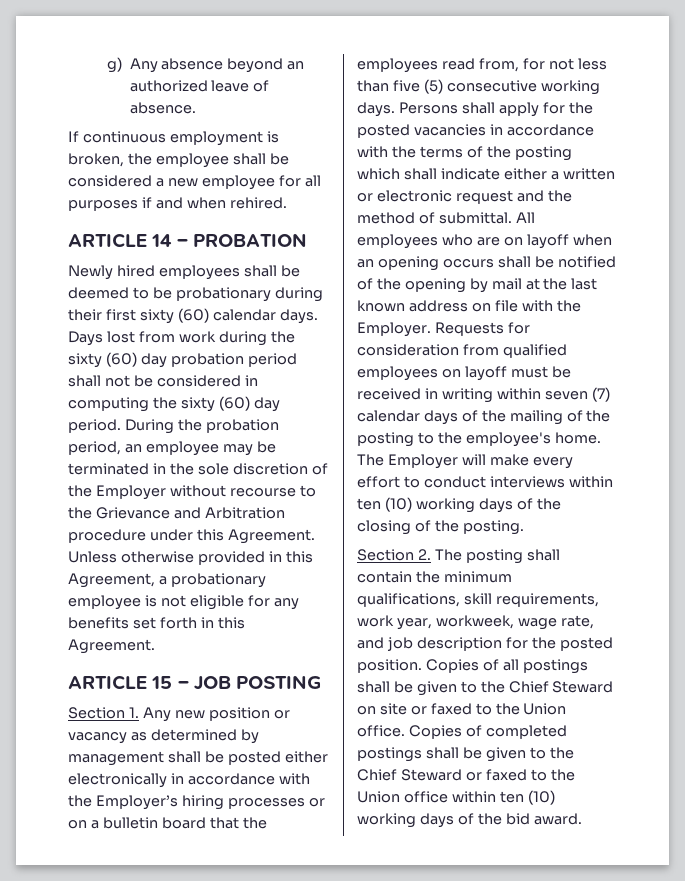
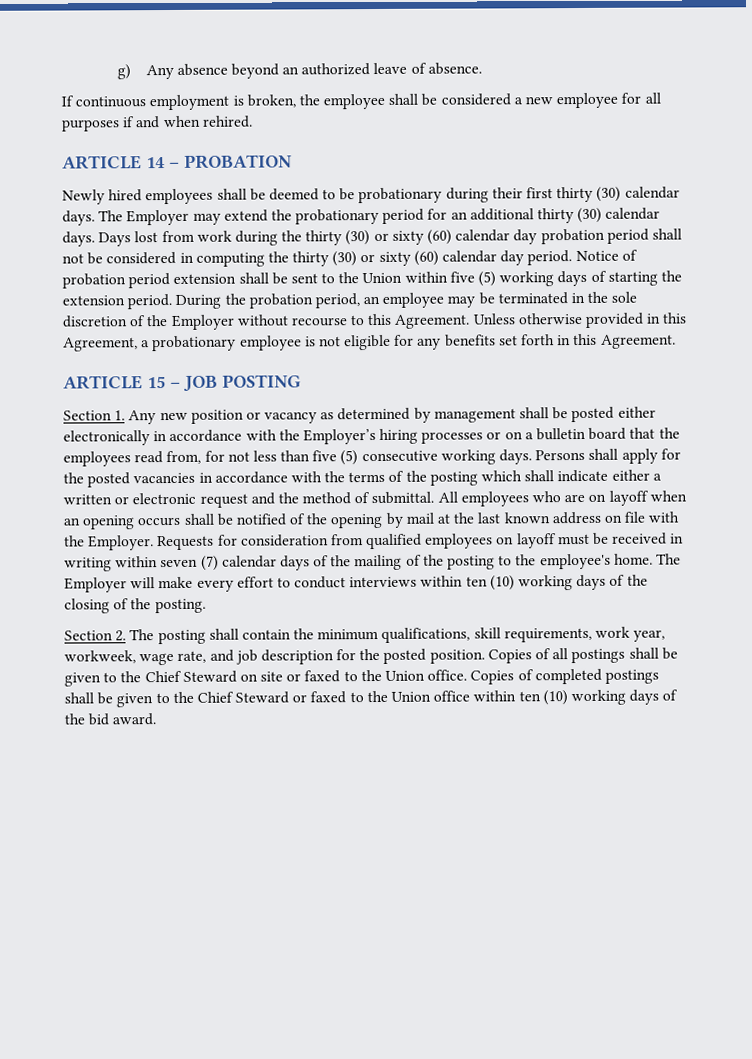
[139,308,209,324] sixty (60) -> [556,186,680,203] [62,207,603,226] thirty (30) calendar days. The Employer may extend the probationary period for an additional thirty (30)
[68,352,137,368] sixty (60) -> [305,229,511,246] thirty (30) or sixty (60) calendar
[180,396,250,412] sixty (60) -> [292,250,498,267] thirty (30) or sixty (60) calendar
(121, 426) none -> [575,249,638,262] [62,270,682,289] [62,293,173,310] Notice of probation period extension shall be sent to the Union within five (5) working days of starting the extension period.
[68,507,285,519] [68,529,193,543] the Grievance and Arbitration procedure under -> (366, 320) none

